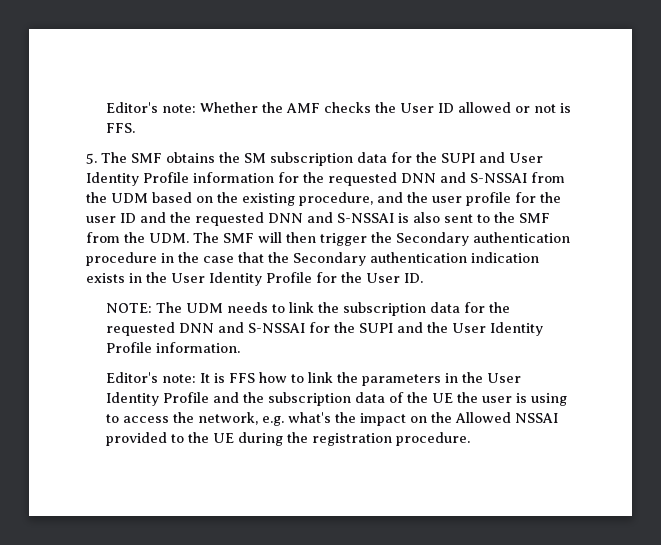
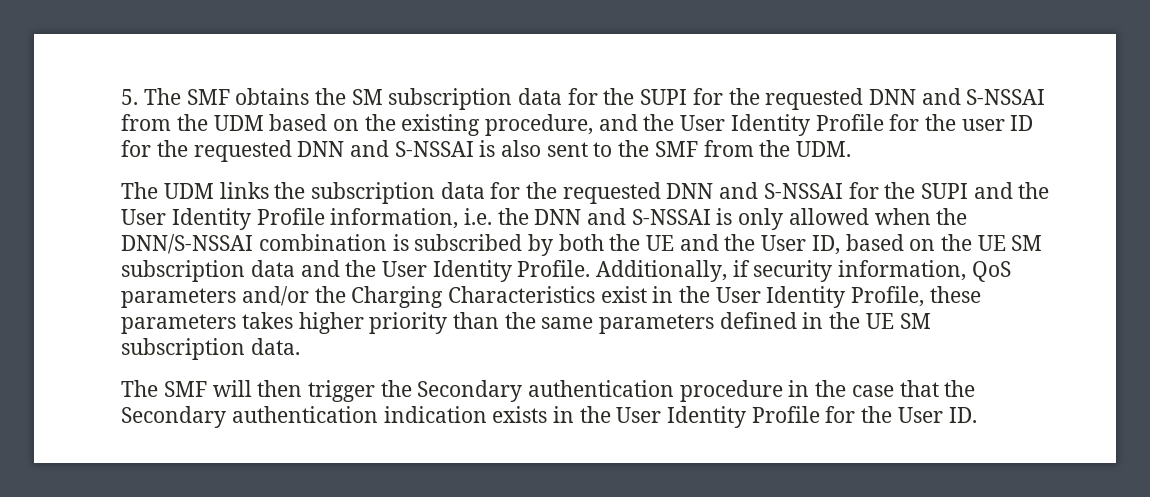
[106,102,572,113] [106,123,136,133] Editor's note: Whether the AMF checks the User ID allowed or not is FFS. // -> (121, 97) none
[479,152,544,163] [86,172,275,186] and User Identity Profile information -> (688, 97) none
[432,192,512,206] user profile -> [680,114,884,136] User Identity Profile
[140,212,167,223] and -> [121,140,152,157] for
(190, 238) none -> [121,182,1050,204] [121,208,968,230] [121,234,1043,256] [121,260,1011,282] [121,286,981,308] [121,312,931,334] [121,338,301,360] // The UDM links the subscription data for the requested DNN and S-NSSAI for the SUPI and the User Identity Profile information, i.e. the DNN and S-NSSAI is only allowed when the DNN/S-NSSAI combination is subscribed by both the UE and the User ID, based on the UE SM subscription data and the User Identity Profile. Additionally, if security information, QoS parameters and/or the Charging Characteristics exist in the User Identity Profile, these parameters takes higher priority than the same parameters defined in the UE SM subscription data. //
[106,302,511,316] [106,322,544,336] [106,342,241,353] [106,372,522,386] [106,392,568,406] [106,412,559,426] [106,432,471,446] // NOTE: The UDM needs to link the subscription data for the requested DNN and S-NSSAI for the SUPI and the User Identity Profile information. // Editor's note: It is FFS how to link the parameters in the User Identity Profile and the subscription data of the UE the user is using to access the network, e.g. what's the impact on the Allowed NSSAI provided to the UE during the registration procedure. -> (977, 415) none

